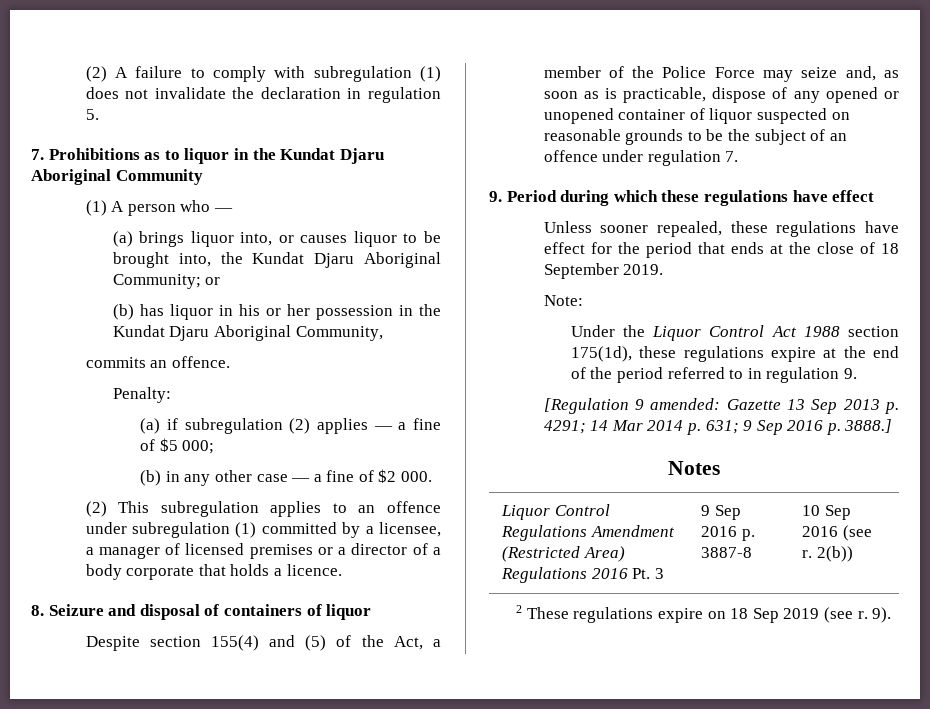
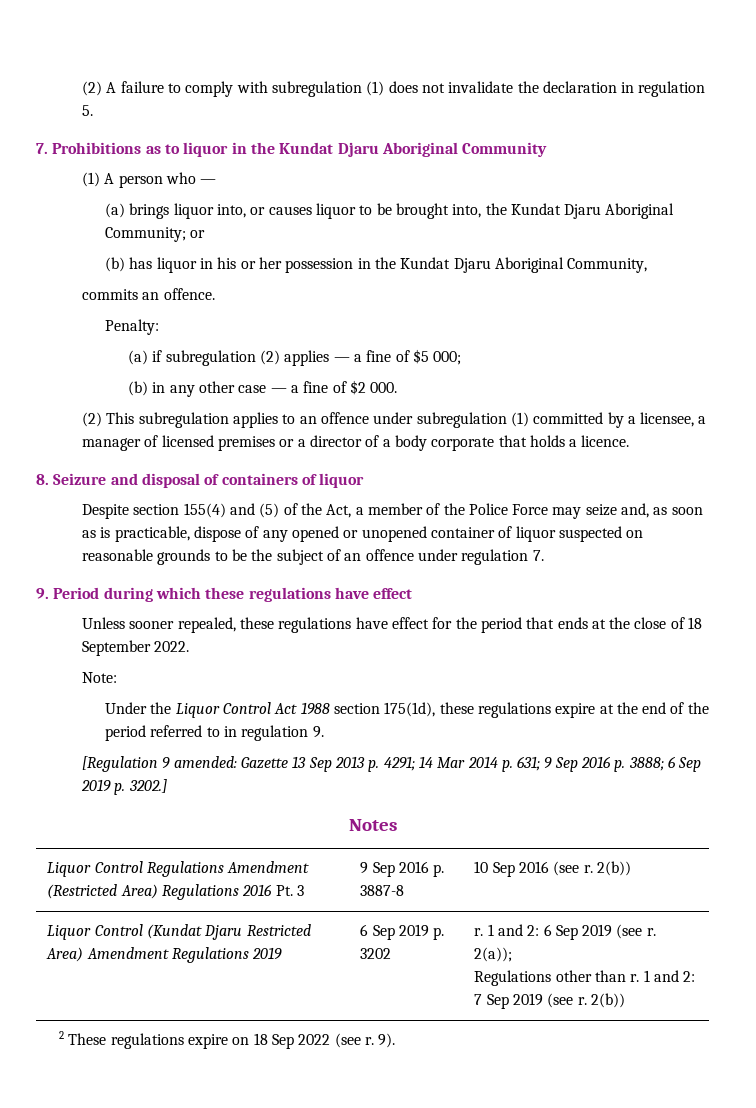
[623,264,664,275] 2019. -> [154,641,190,652] 2022.
[844,419,893,433] 3888.] -> [628,756,702,772] [81,779,167,795] 3888; 6 Sep 2019 p. 3202.]
(853, 554) none -> [47,924,311,940] [46,947,283,963] [360,924,445,940] [360,948,392,959] [474,924,656,940] [474,947,513,962] [474,970,696,986] [474,993,625,1009] // Liquor Control (Kundat Djaru Restricted Area) Amendment Regulations 2019 | 6 Sep 2019 p. 3202 | r. 1 and 2: 6 Sep 2019 (see r. 2(a)); // Regulations other than r. 1 and 2: 7 Sep 2019 (see r. 2(b))
[783,608,820,619] 2019 -> [298,1034,331,1045] 2022

